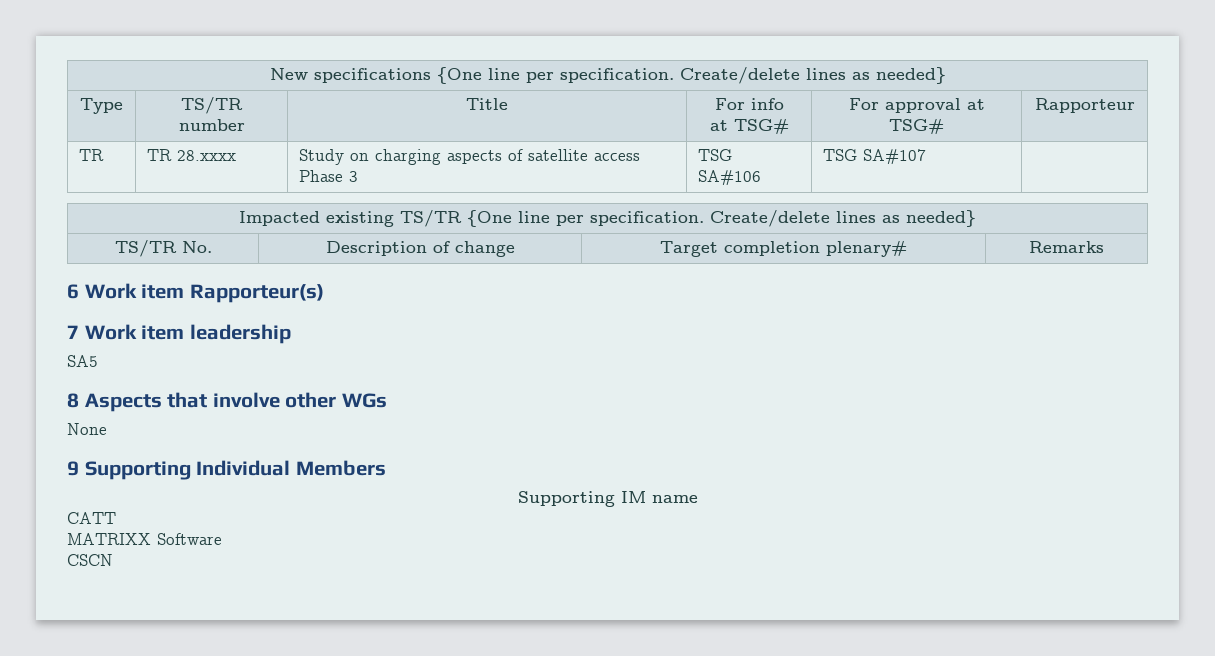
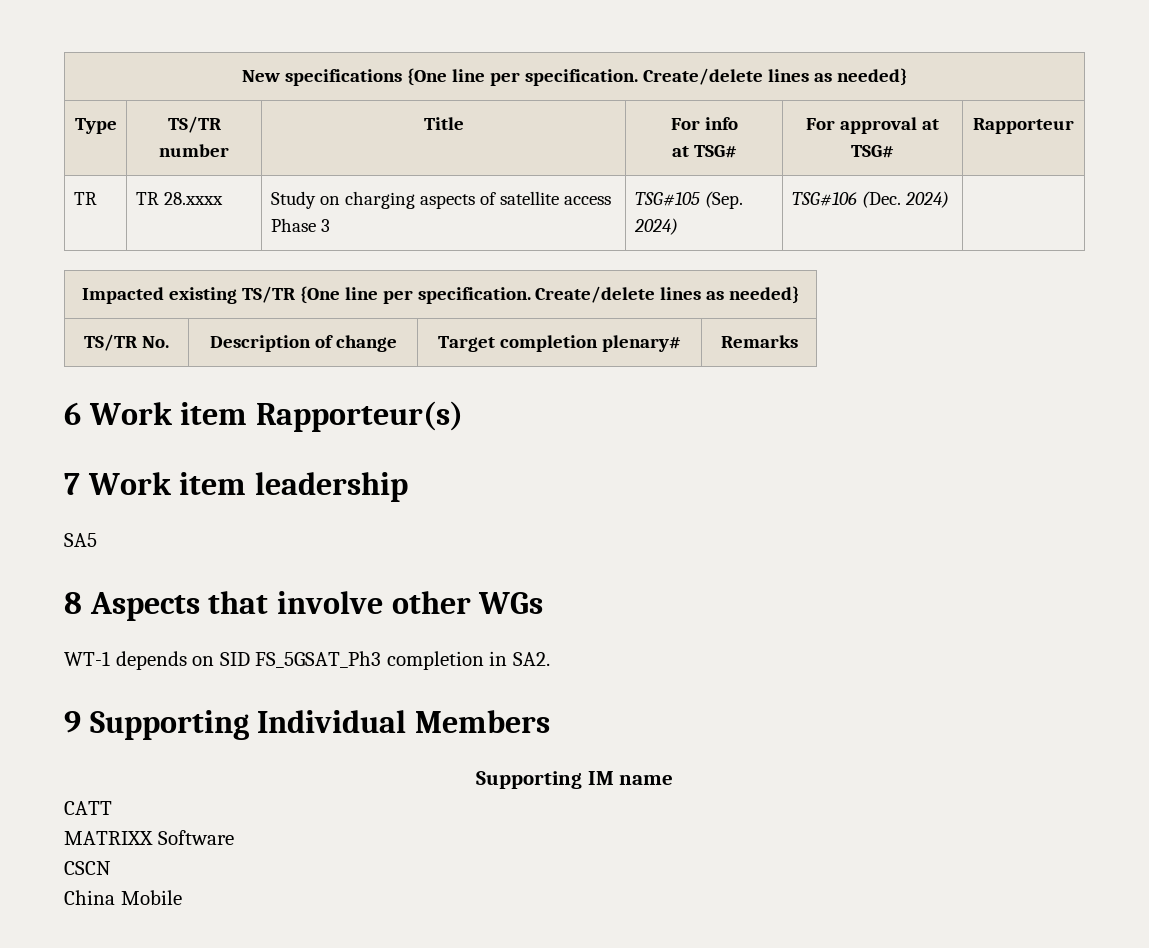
[698,149,733,161] [698,170,762,185] [823,149,927,164] TSG SA#106 | TSG SA#107 -> [634,191,743,209] [633,218,678,235] [791,191,949,208] TSG#105 (Sep. 2024) | TSG#106 (Dec. 2024)
[67,423,107,435] // None -> [64,651,550,670] // WT-1 depends on SID FS_5GSAT_Ph3 completion in SA2.
(113, 560) none -> [64,890,182,905] // China Mobile

